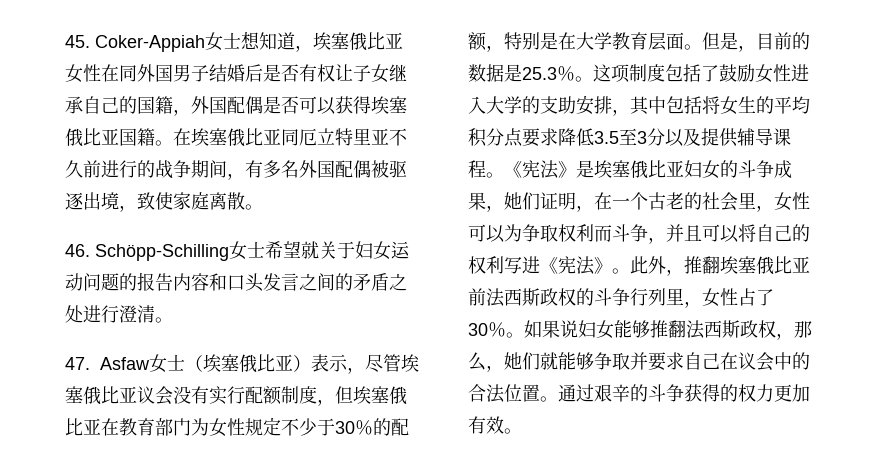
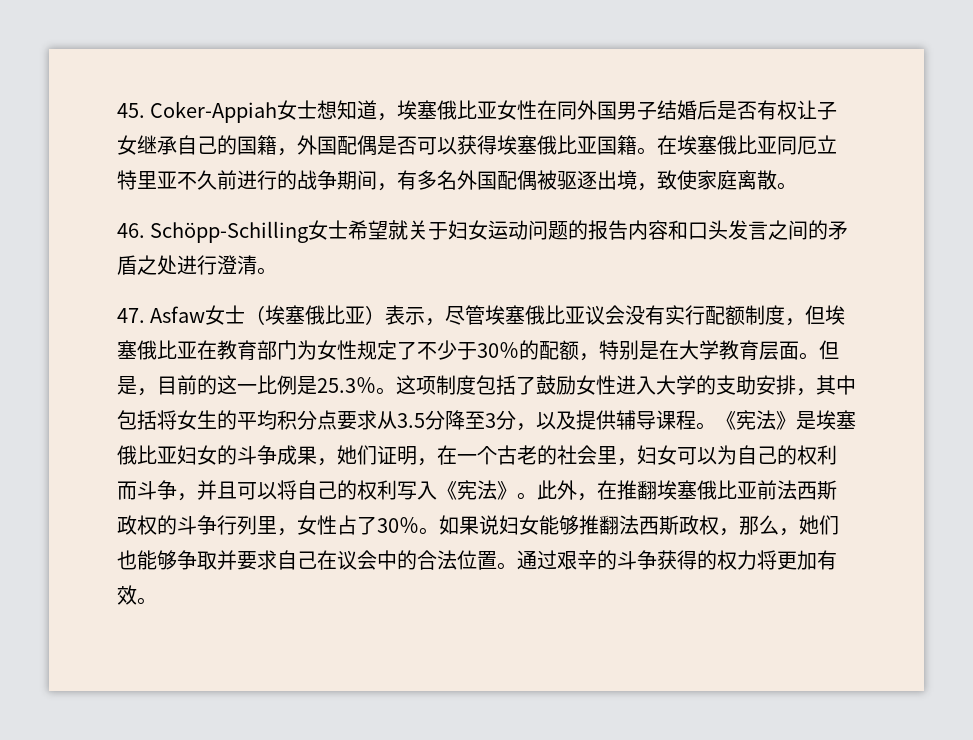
(281, 426) none -> [397,341,417,360] 了
[468,64,504,82] 数据 -> [217,375,297,395] 这一比例
[558,128,619,146] 降低3.5 -> [377,410,465,430] 从3.5分降
(665, 137) none -> [516,423,536,431] ，
[774,192,810,211] [468,224,558,243] 女性可以为争取 -> [637,445,797,465] 妇女可以为自己的
[522,256,540,274] 进 -> [417,481,437,500] 入
(684, 272) none -> [597,480,617,500] 在
[540,352,558,370] 就 -> [117,550,137,570] 也
(774, 393) none -> [757,550,777,570] 将

